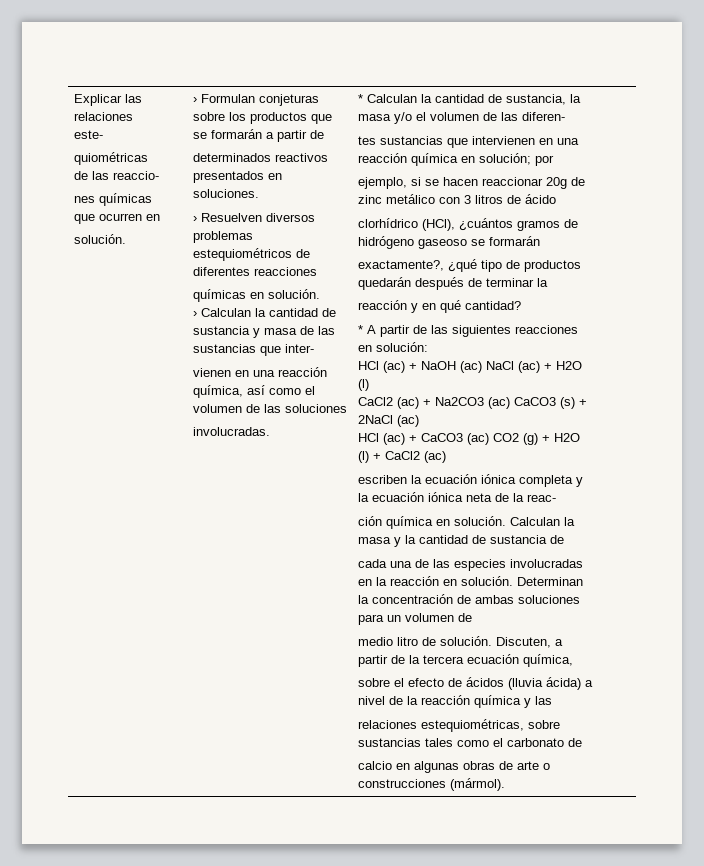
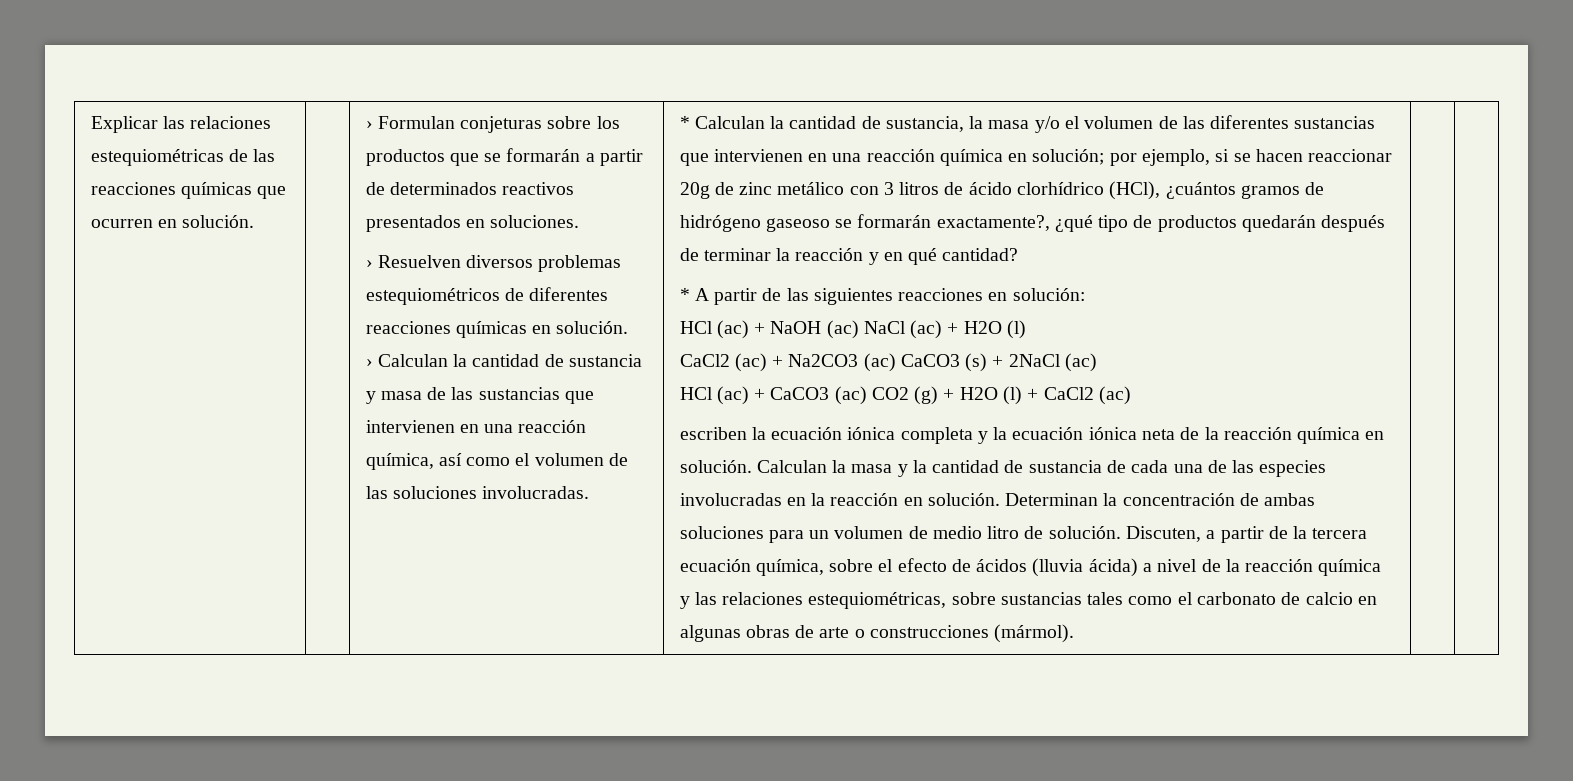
[73,130,103,139] [73,152,148,165] [73,171,159,180] [73,196,95,203] este- // quiométricas de las reaccio- // nes -> [90,149,276,166] [90,182,176,195] estequiométricas de las reacciones
(160, 217) // -> (177, 223) none
(324, 134) // -> (385, 188) none
(317, 271) // -> (451, 327) none
[284,344,314,353] [192,368,231,377] inter- // vienen -> [365,420,455,433] intervienen
(347, 408) // -> (477, 492) none
[521,112,565,121] [357,136,376,145] diferen- // tes -> [1210,115,1290,129] diferentes
(554, 160) // -> (1137, 159) none
(556, 199) // -> (1012, 188) none
(540, 241) // -> (932, 221) none
(548, 282) // -> (791, 254) none
[526,494,556,502] [357,516,382,526] reac- // ción -> [1223,427,1292,440] reacción
(564, 539) // -> (1126, 466) none
(472, 617) // -> (928, 532) none
(573, 660) // -> (824, 567) none
(552, 700) // -> (717, 598) none
(582, 742) // -> (1301, 598) none

